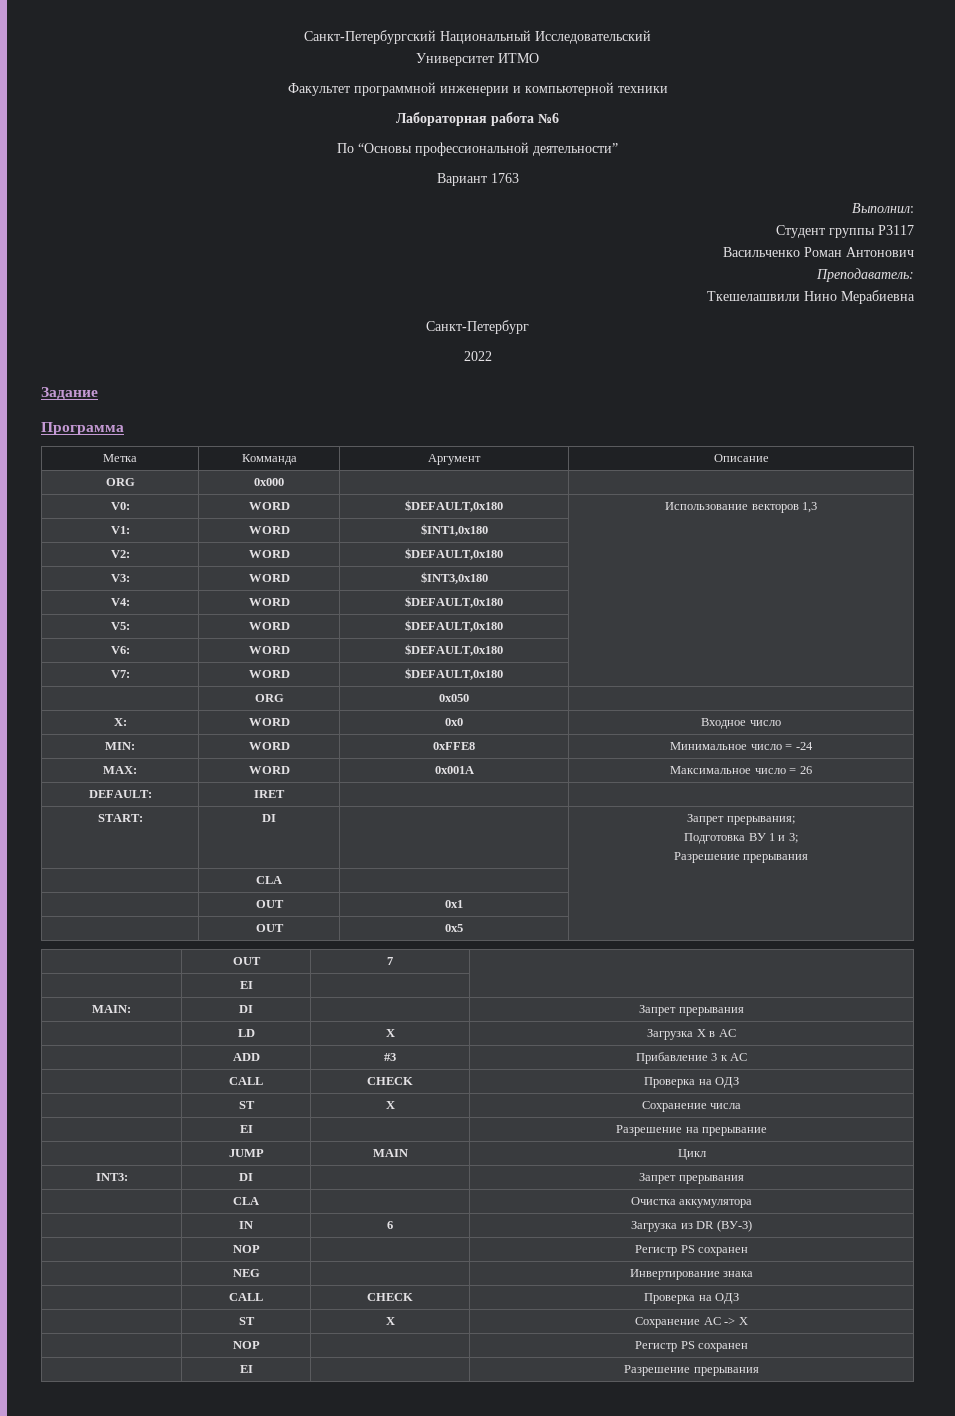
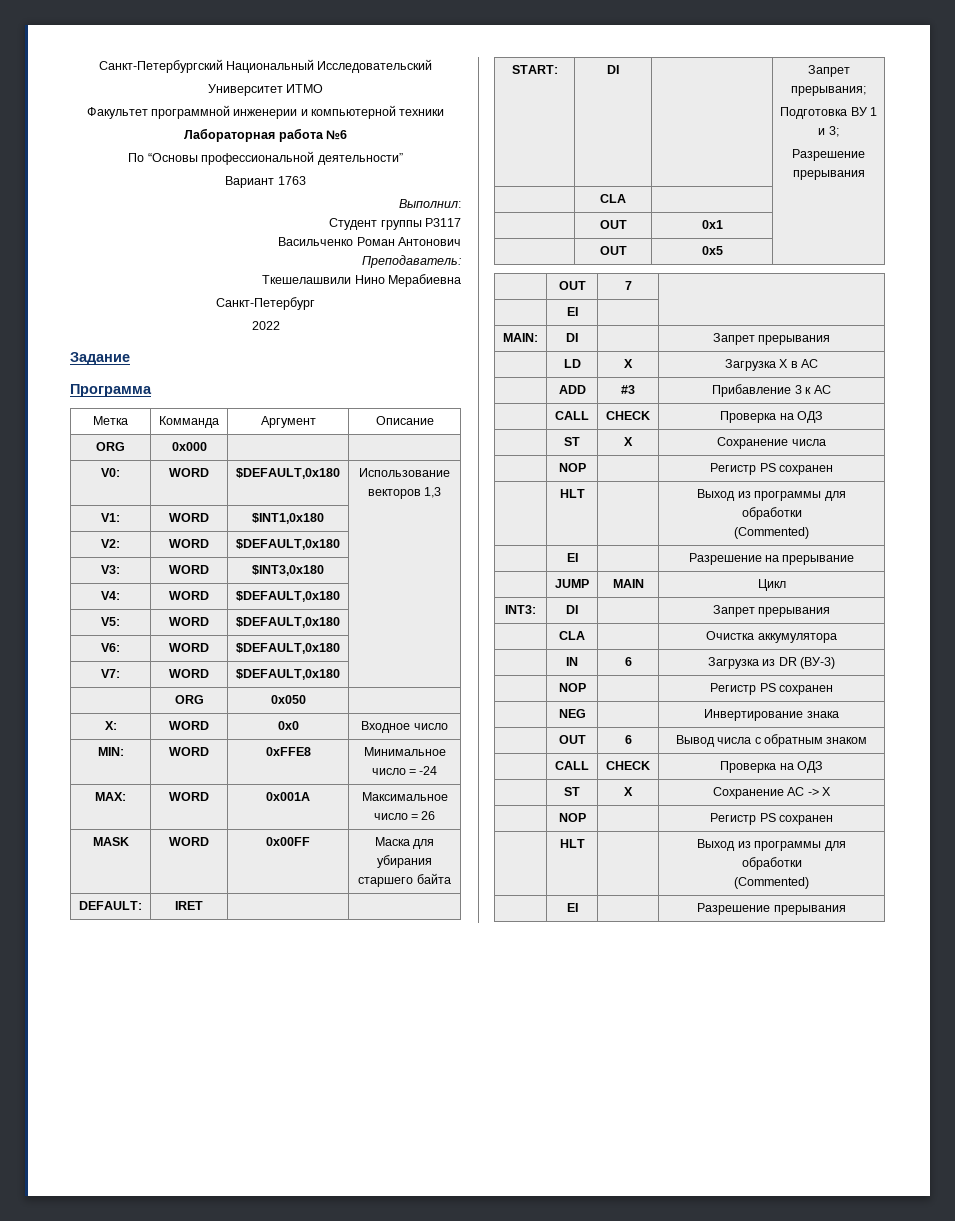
(812, 770) none -> [92,837,129,846] [169,837,209,846] [266,837,310,846] [374,837,435,849] [377,855,432,868] [358,873,451,887] // MASK | WORD | 0x00FF | Маска для убирания старшего байта
(742, 1106) none -> [558,463,586,472] [710,463,833,475] [559,489,585,498] [697,489,846,501] [741,507,802,520] [734,527,809,539] // | NOP | | Регистр PS сохранен // | HLT | | Выход из программы для обработки // (Commented)
(754, 1274) none -> [558,735,586,744] [624,735,632,744] [675,734,868,747] // | OUT | 6 | Вывод числа с обратным знаком
(748, 1347) none -> [559,839,585,848] [697,839,846,851] [741,857,802,870] [734,877,809,889] // | HLT | | Выход из программы для обработки // (Commented)

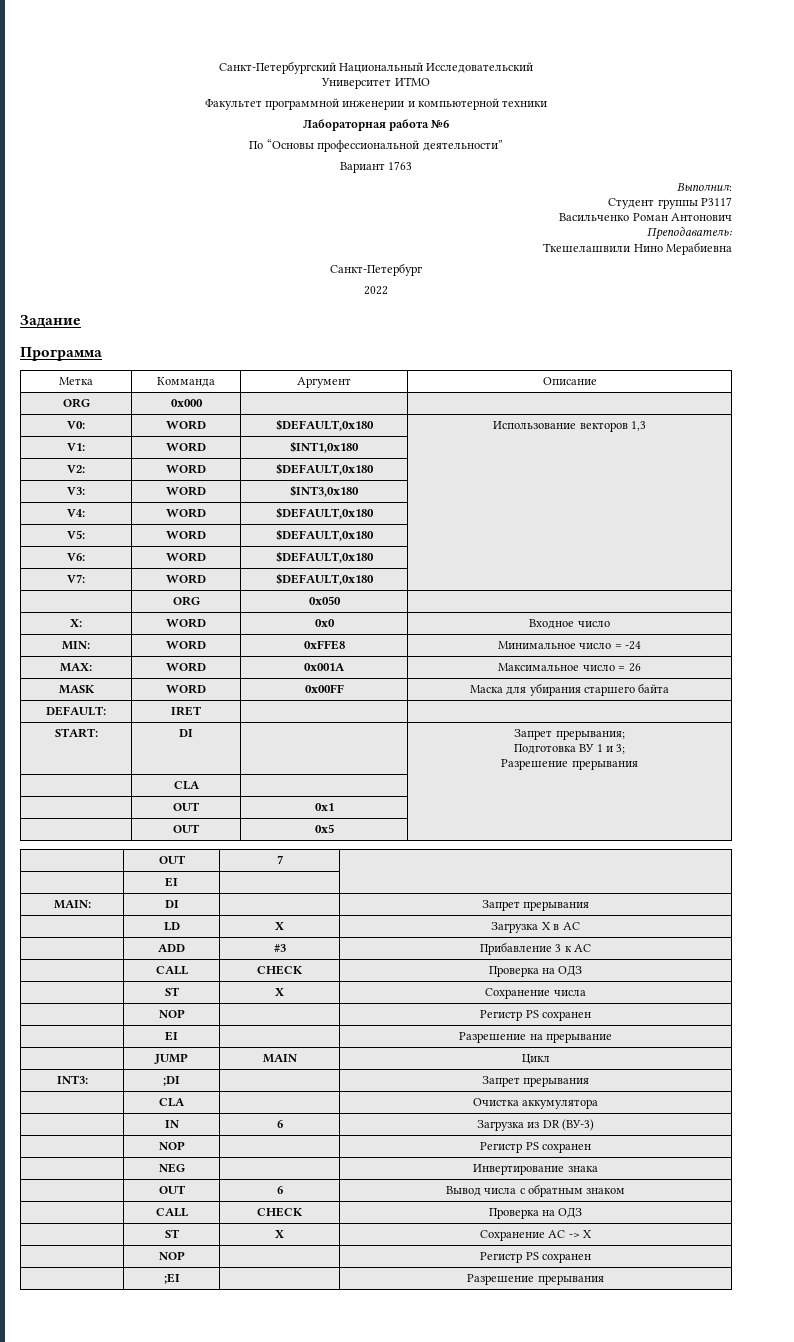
[559,489,585,498] [697,489,846,501] [741,507,802,520] [734,527,809,539] // | HLT | | Выход из программы для обработки // (Commented) -> (591, 1016) none
[566,605,578,614] DI -> [163,1076,181,1086] ;DI
[559,839,585,848] [697,839,846,851] [741,857,802,870] [734,877,809,889] [566,903,578,912] HLT | | Выход из программы для обработки // (Commented) // | EI -> [163,1273,180,1284] ;EI

